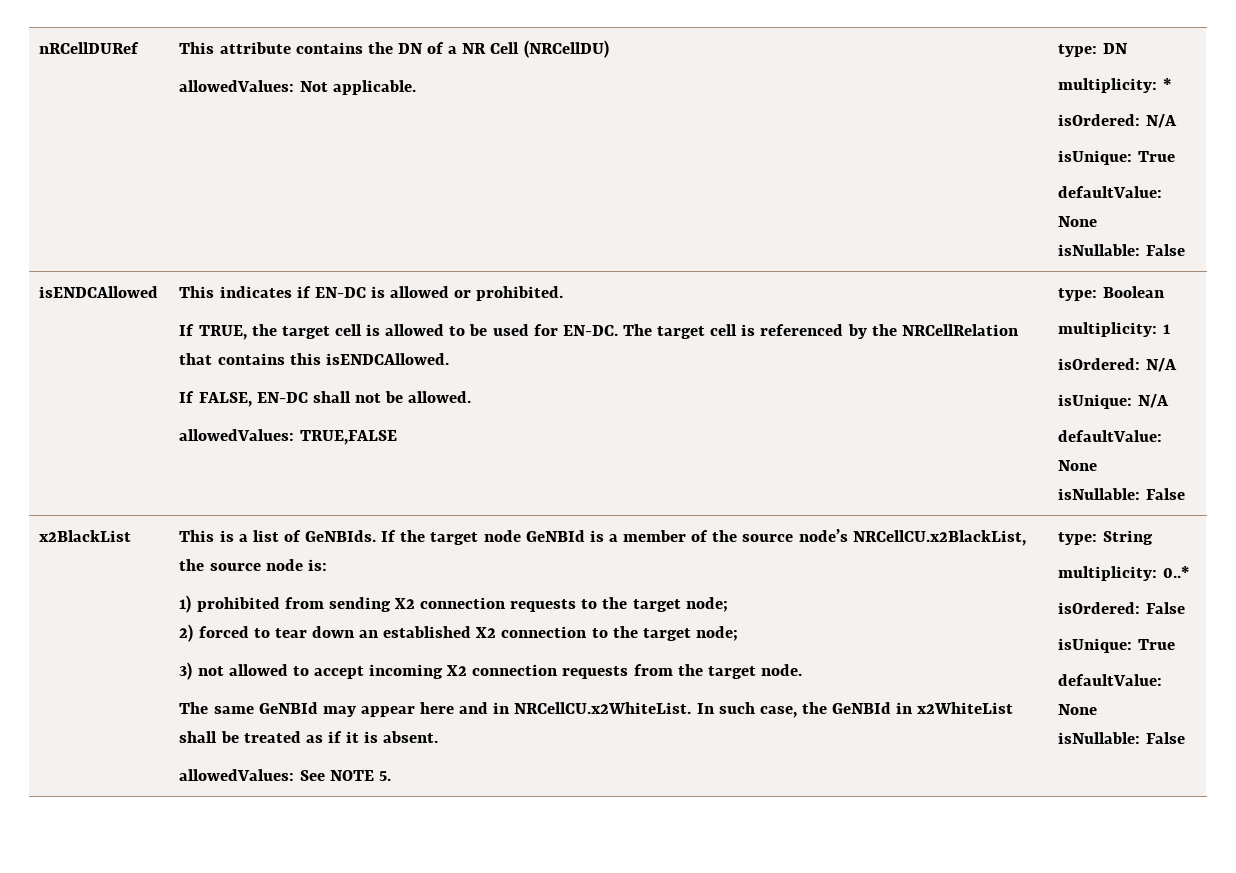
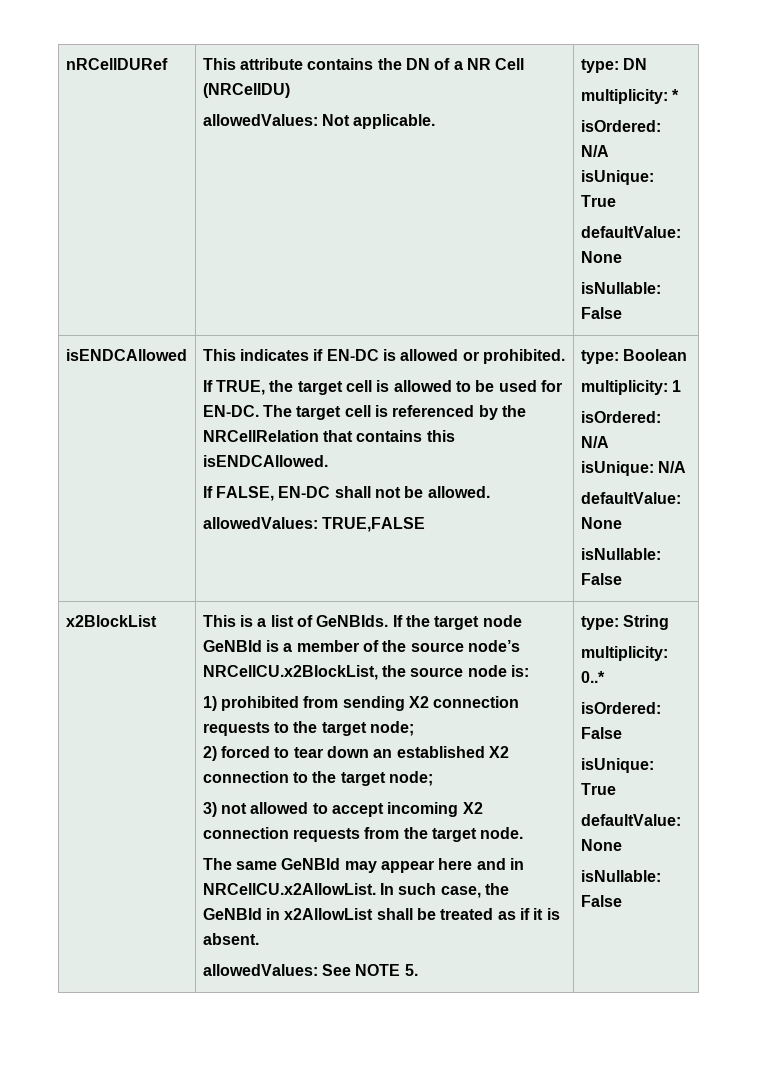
[39,530,132,542] x2BlackList -> [65,615,157,627] x2BlockList
[852,530,1026,546] NRCellCU.x2BlackList, -> [202,665,378,680] NRCellCU.x2BlockList,
[514,702,692,714] NRCellCU.x2WhiteList. -> [202,883,376,895] NRCellCU.x2AllowList.
[917,702,1014,714] x2WhiteList -> [284,908,374,920] x2AllowList

